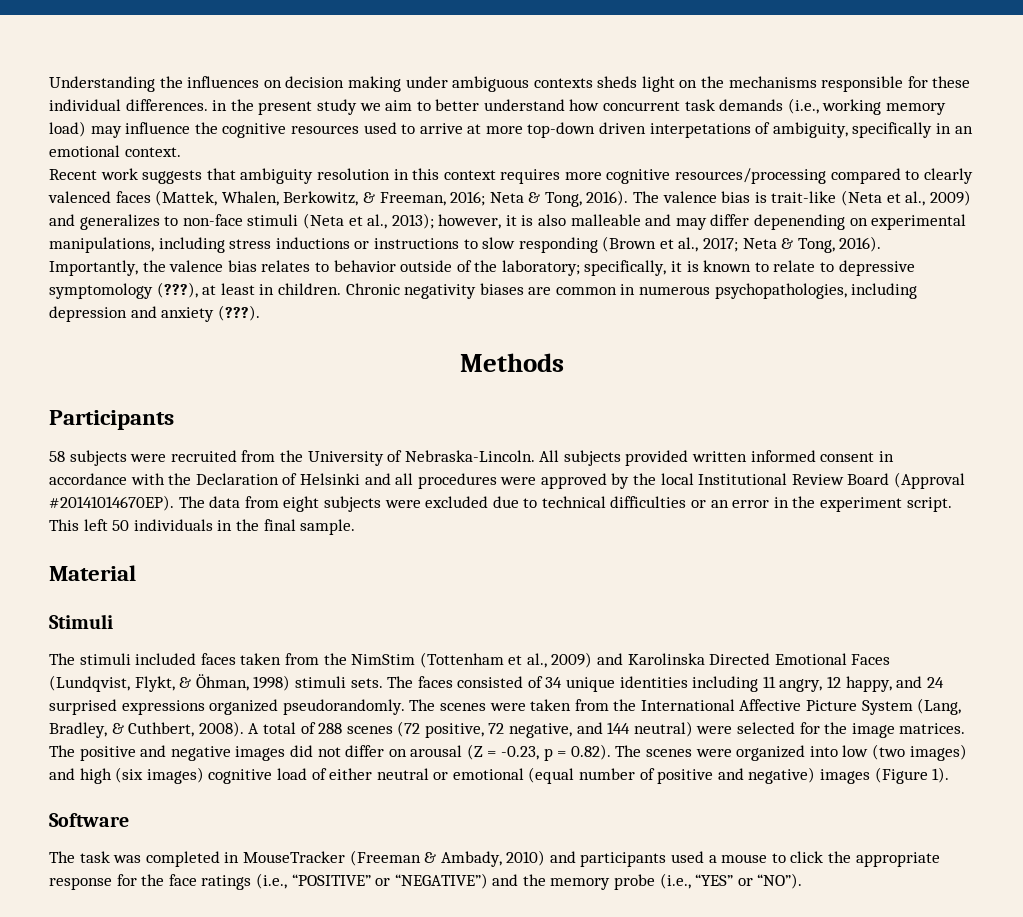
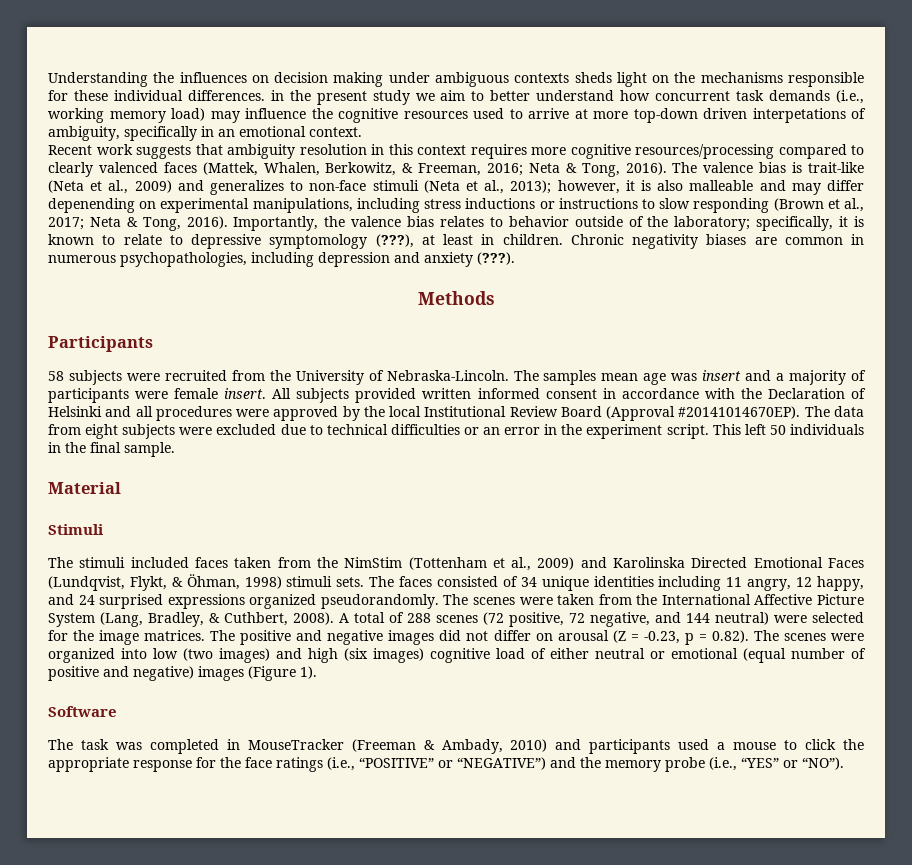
(535, 456) none -> [513,370,867,385] [48,388,267,403] The samples mean age was insert and a majority of participants were female insert.

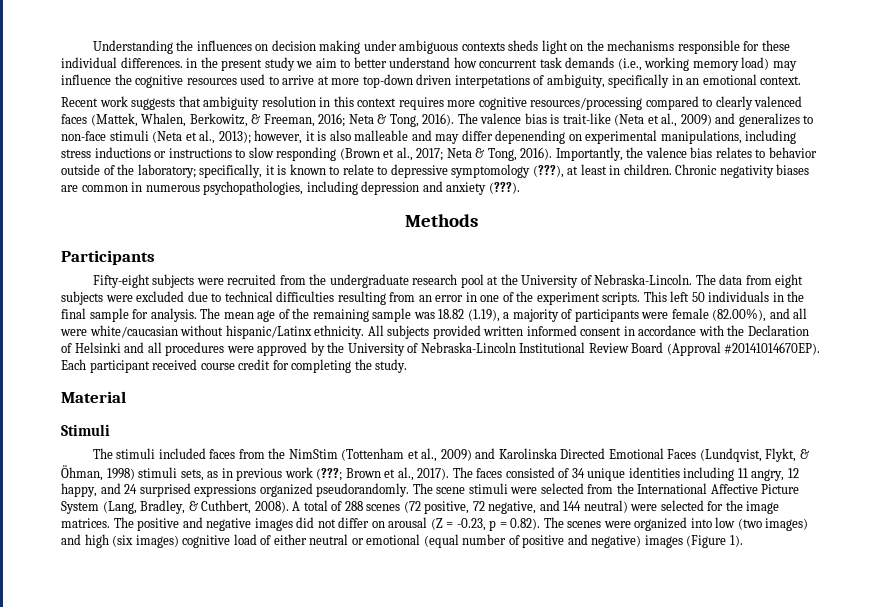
[48,371,64,381] 58 -> [92,274,150,288] Fifty-eight
[295,370,772,385] University of Nebraska-Lincoln. The samples mean age was insert and -> [329,274,804,288] [61,291,805,305] [61,308,500,322] undergraduate research pool at the University of Nebraska-Lincoln. The data from eight subjects were excluded due to technical difficulties resulting from an error in one of the experiment scripts. This left 50 individuals in the final sample for analysis. The mean age of the remaining sample was 18.82 (1.19),
[224,388,267,399] insert. -> [712,308,808,322] [60,325,365,339] (82.00%), and all were white/caucasian without hispanic/Latinx ethnicity.
[389,406,422,417] local -> [347,342,516,356] University of Nebraska-Lincoln
[804,406,864,417] [48,424,864,439] [48,442,175,457] The data from eight subjects were excluded due to technical difficulties or an error in the experiment script. This left 50 individuals in the final sample. -> [61,359,408,373] Each participant received course credit for completing the study.
[234,557,272,568] taken -> (236, 454) none
[336,577,365,587] sets. -> [180,467,450,481] sets, as in previous work (???; Brown et al., 2017).
[473,594,595,605] scenes were taken -> [436,483,584,494] scene stimuli were selected
[48,706,117,717] [48,739,865,754] [48,757,844,772] // Software // The task was completed in MouseTracker (Freeman & Ambady, 2010) and participants used a mouse to click the appropriate response for the face ratings (i.e., “POSITIVE” or “NEGATIVE”) and the memory probe (i.e., “YES” or “NO”). -> (743, 541) none

